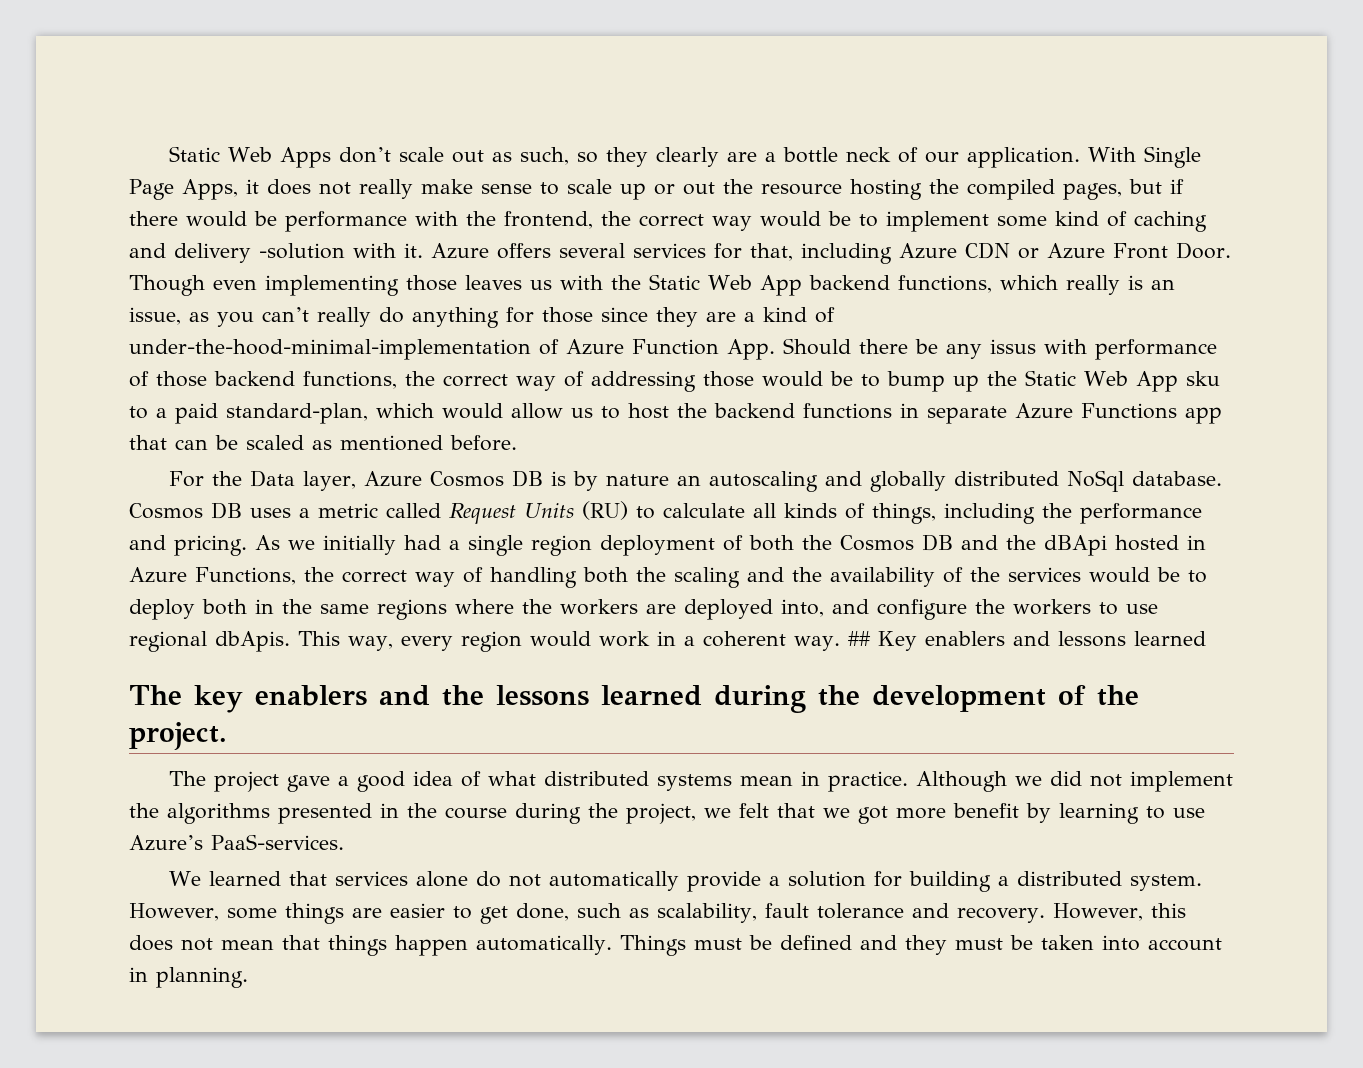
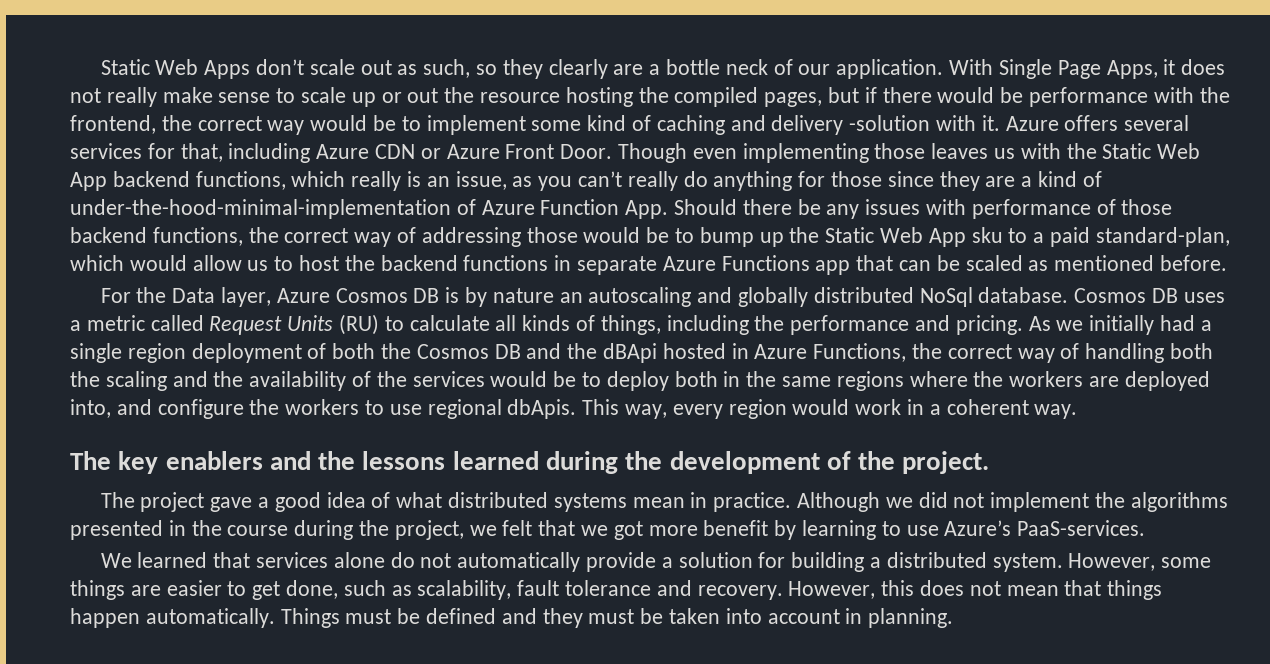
[990,339,1036,354] issus -> [865,199,921,215] issues
[847,631,1206,651] ## Key enablers and lessons learned -> (1078, 411) none

